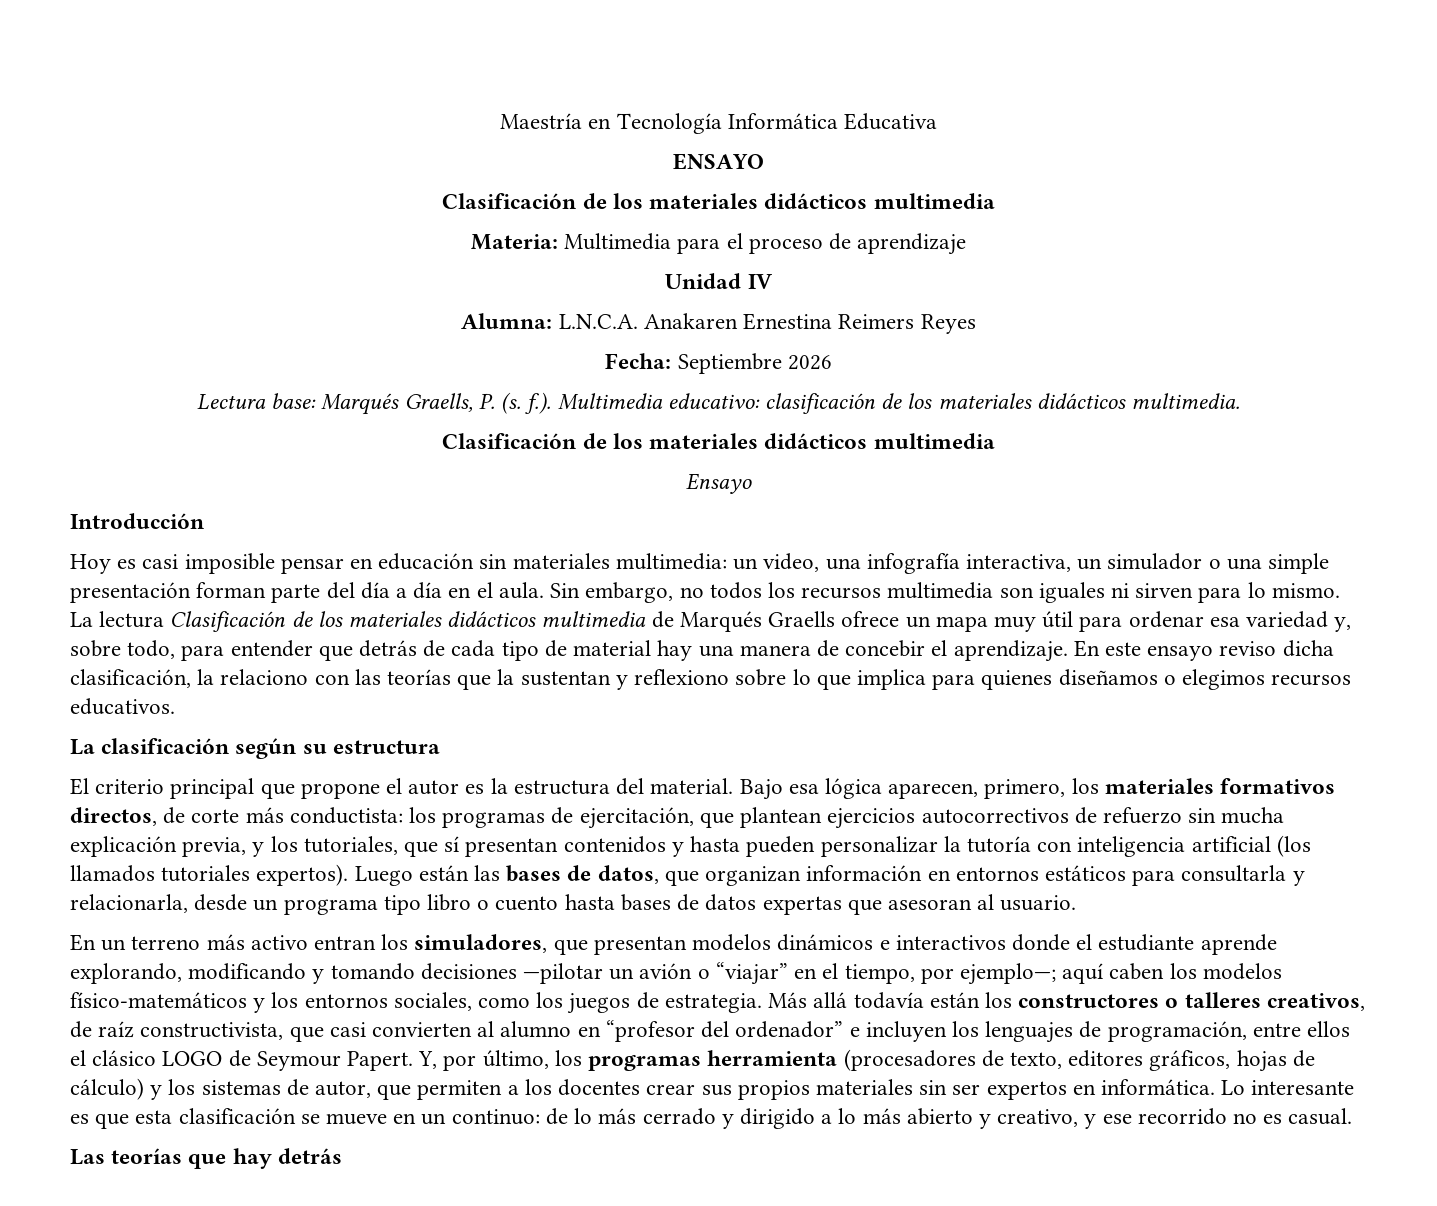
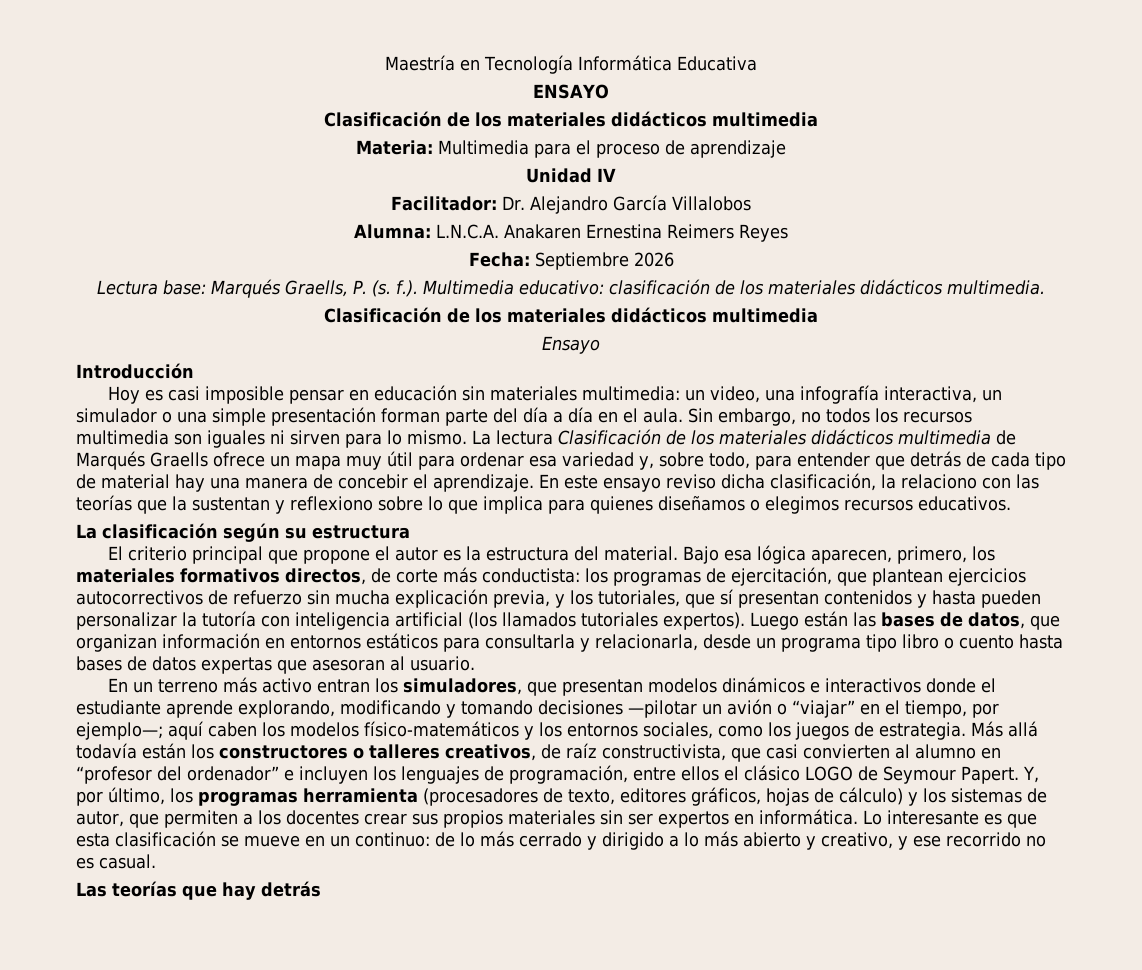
(773, 281) none -> [390,195,752,214] // Facilitador: Dr. Alejandro García Villalobos

